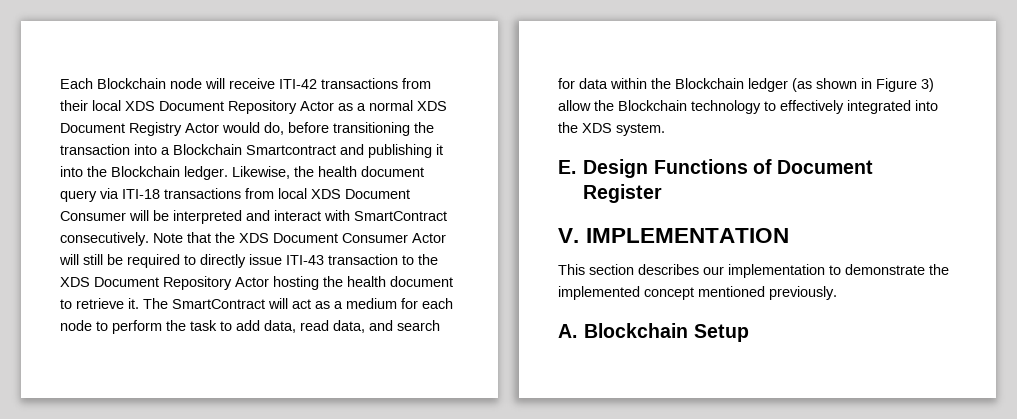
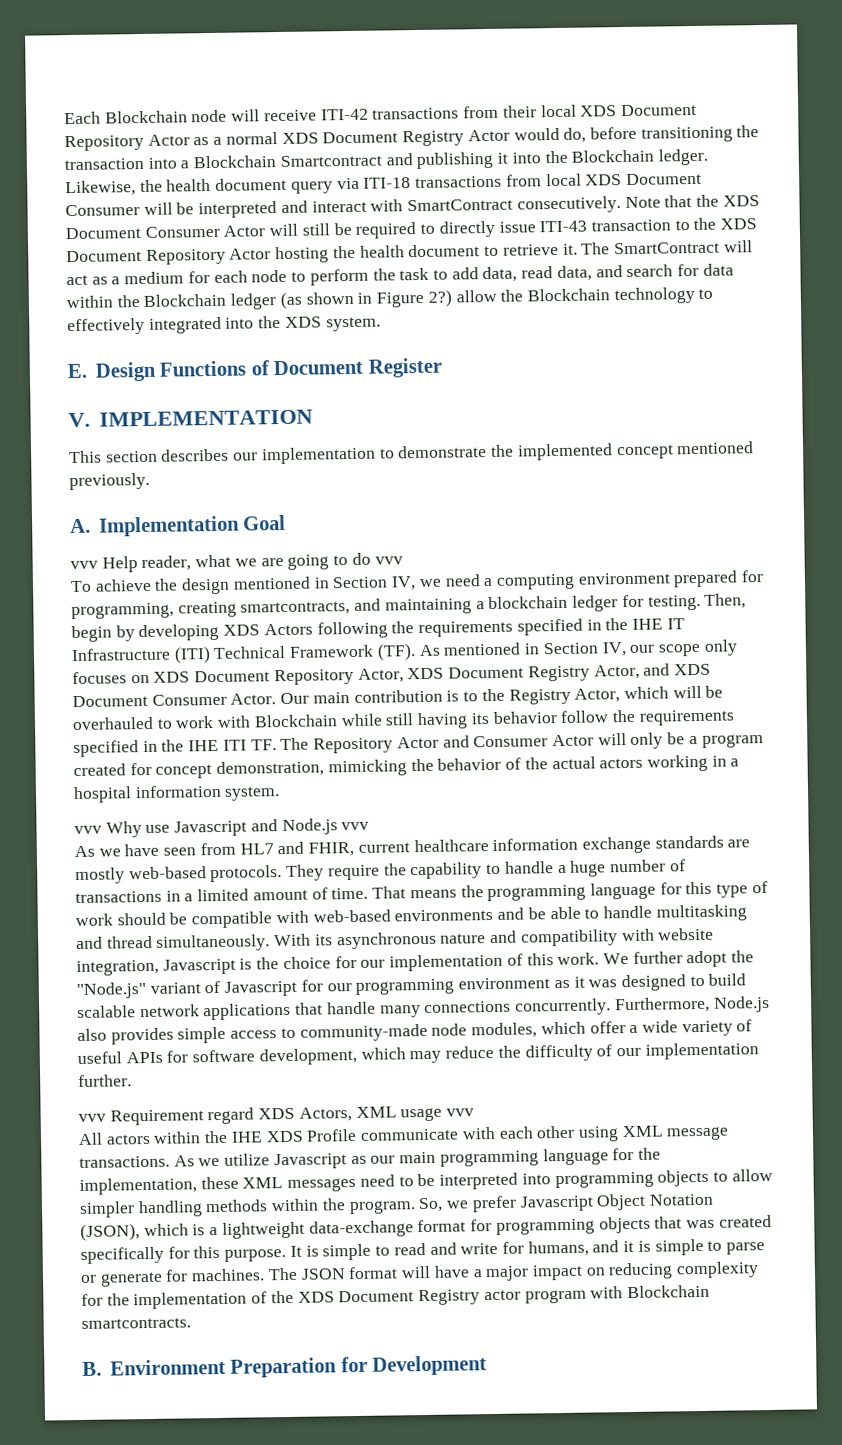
[921,78,934,92] 3) -> [427,289,452,307] 2?)
[584,323,749,342] Blockchain Setup -> [97,514,287,537] [70,552,403,573] [70,570,765,595] [71,593,747,620] [71,617,685,643] [71,639,738,664] [72,663,711,686] [72,685,724,708] [72,709,735,731] [73,732,764,758] [73,754,740,779] [73,784,281,804] [74,818,370,838] [74,835,751,858] [75,859,686,885] [75,880,768,904] [75,904,747,929] [76,927,715,952] [76,950,755,977] [76,973,747,1000] [77,995,770,1021] [77,1019,753,1045] [77,1042,759,1066] [78,1074,132,1088] [78,1106,475,1126] [78,1125,730,1145] [79,1147,661,1170] [79,1168,773,1195] [79,1193,714,1218] [80,1214,772,1241] [80,1238,766,1264] [80,1261,760,1287] [81,1284,710,1310] [81,1317,191,1329] [82,1355,488,1378] Implementation Goal // vvv Help reader, what we are going to do vvv // To achieve the design mentioned in Section IV, we need a computing environment prepared for programming, creating smartcontracts, and maintaining a blockchain ledger for testing. Then, begin by developing XDS Actors following the requirements specified in the IHE IT Infrastructure (ITI) Technical Framework (TF). As mentioned in Section IV, our scope only focuses on XDS Document Repository Actor, XDS Document Registry Actor, and XDS Document Consumer Actor. Our main contribution is to the Registry Actor, which will be overhauled to work with Blockchain while still having its behavior follow the requirements specified in the IHE ITI TF. The Repository Actor and Consumer Actor will only be a program created for concept demonstration, mimicking the behavior of the actual actors working in a hospital information system. // vvv Why use Javascript and Node.js vvv // As we have seen from HL7 and FHIR, current healthcare information exchange standards are mostly web-based protocols. They require the capability to handle a huge number of transactions in a limited amount of time. That means the programming language for this type of work should be compatible with web-based environments and be able to handle multitasking and thread simultaneously. With its asynchronous nature and compatibility with website integration, Javascript is the choice for our implementation of this work. We further adopt the "Node.js" variant of Javascript for our programming environment as it was designed to build scalable network applications that handle many connections concurrently. Furthermore, Node.js also provides simple access to community-made node modules, which offer a wide variety of useful APIs for software development, which may reduce the difficulty of our implementation further. // vvv Requirement regard XDS Actors, XML usage vvv // All actors within the IHE XDS Profile communicate with each other using XML message transactions. As we utilize Javascript as our main programming language for the implementation, these XML messages need to be interpreted into programming objects to allow simpler handling methods within the program. So, we prefer Javascript Object Notation (JSON), which is a lightweight data-exchange format for programming objects that was created specifically for this purpose. It is simple to read and write for humans, and it is simple to parse or generate for machines. The JSON format will have a major impact on reducing complexity for the implementation of the XDS Document Registry actor program with Blockchain smartcontracts. // B. Environment Preparation for Development

